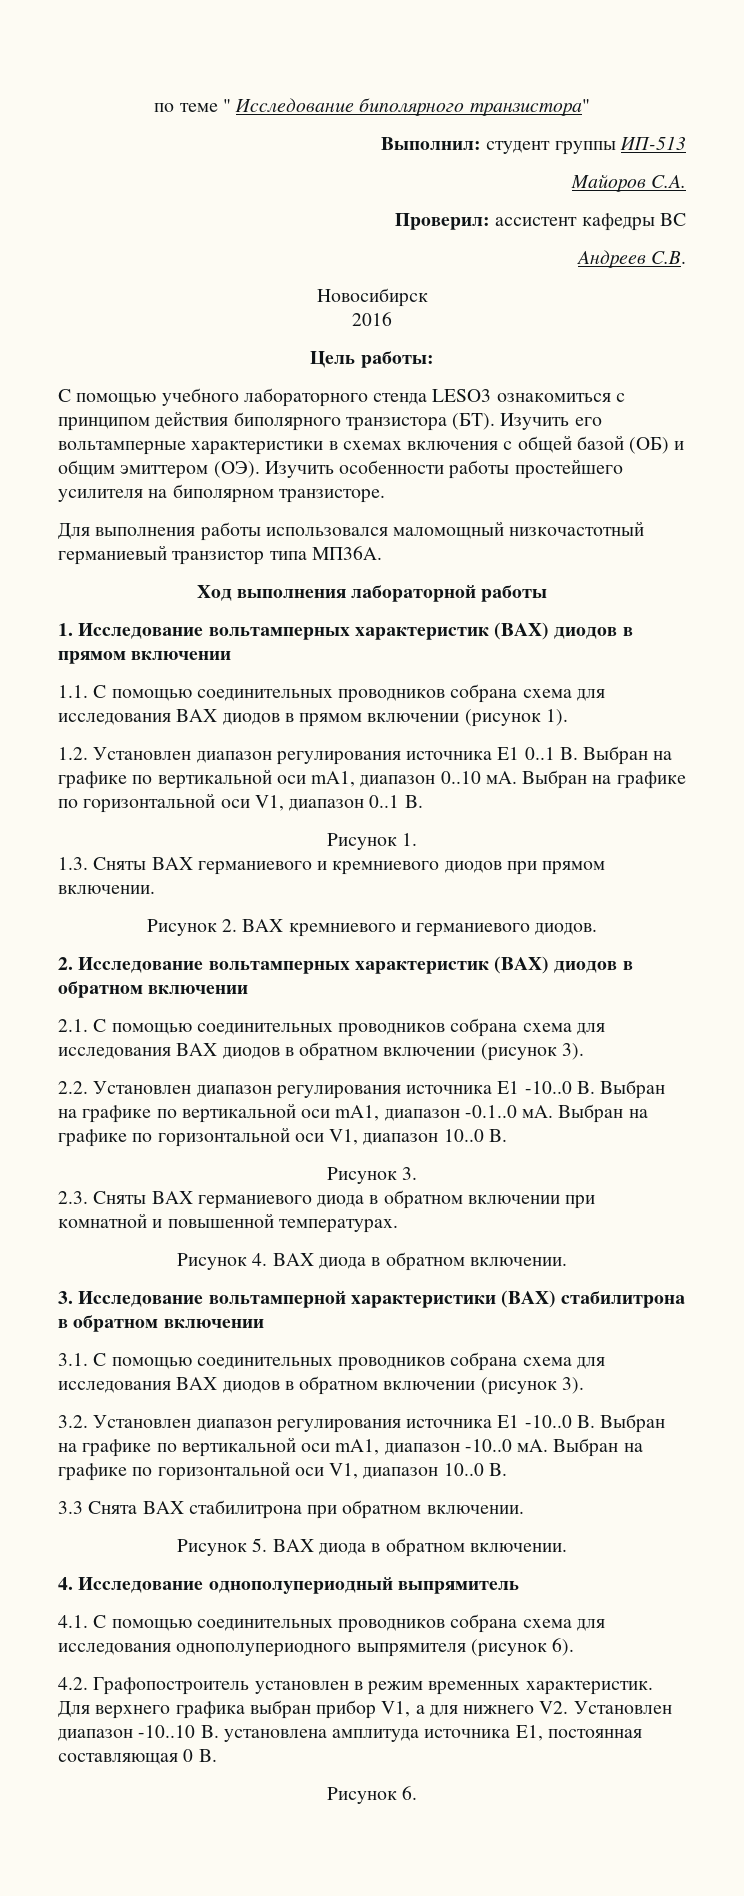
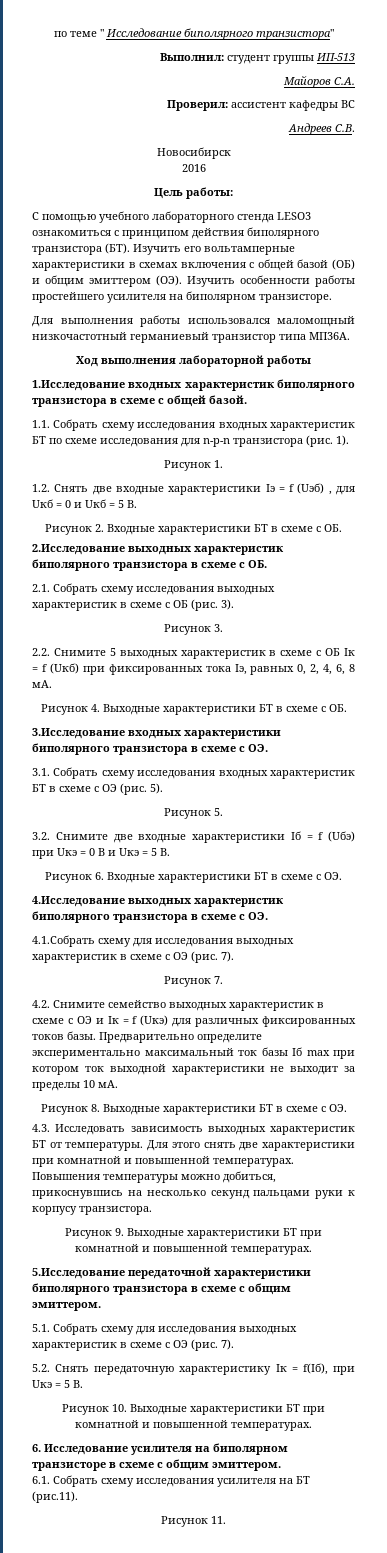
[58,622,633,640] [58,651,232,664] [58,684,605,703] [58,709,568,727] [58,746,673,765] [58,769,686,789] [58,793,423,813] [326,833,418,850] [58,857,606,875] [58,885,155,894] [146,919,598,937] [58,956,633,974] [58,981,249,998] [58,1018,605,1037] [58,1042,584,1061] [58,1080,666,1099] [58,1103,648,1123] [58,1127,507,1147] [326,1167,418,1184] [58,1190,596,1209] [58,1213,398,1233] [177,1252,567,1271] [58,1290,686,1308] [58,1315,264,1332] [58,1352,605,1371] [58,1376,584,1395] [58,1414,666,1433] [58,1437,643,1457] [58,1461,507,1481] [58,1500,524,1519] [177,1538,567,1557] [58,1577,519,1594] [58,1614,605,1633] [58,1638,575,1657] [58,1677,653,1695] [58,1700,672,1719] [58,1725,642,1742] [58,1749,217,1765] [326,1786,418,1804] 1. Исследование вольтамперных характеристик (ВАХ) диодов в прямом включении // 1.1. С помощью соединительных проводников собрана схема для исследования ВАХ диодов в прямом включении (рисунок 1). // 1.2. Установлен диапазон регулирования источника Е1 0..1 В. Выбран на графике по вертикальной оси mА1, диапазон 0..10 мА. Выбран на графике по горизонтальной оси V1, диапазон 0..1 В. // Рисунок 1. // 1.3. Сняты ВАХ германиевого и кремниевого диодов при прямом включении. // Рисунок 2. ВАХ кремниевого и германиевого диодов. // 2. Исследование вольтамперных характеристик (ВАХ) диодов в обратном включении // 2.1. С помощью соединительных проводников собрана схема для исследования ВАХ диодов в обратном включении (рисунок 3). // 2.2. Установлен диапазон регулирования источника Е1 -10..0 В. Выбран на графике по вертикальной оси mА1, диапазон -0.1..0 мА. Выбран на графике по горизонтальной оси V1, диапазон 10..0 В. // Рисунок 3. // 2.3. Сняты ВАХ германиевого диода в обратном включении при комнатной и повышенной температурах. // Рисунок 4. ВАХ диода в обратном включении. // 3. Исследование вольтамперной характеристики (ВАХ) стабилитрона в обратном включении // 3.1. С помощью соединительных проводников собрана схема для исследования ВАХ диодов в обратном включении (рисунок 3). // 3.2. Установлен диапазон регулирования источника Е1 -10..0 В. Выбран на графике по вертикальной оси mА1, диапазон -10..0 мА. Выбран на графике по горизонтальной оси V1, диапазон 10..0 В. // 3.3 Снята ВАХ стабилитрона при обратном включении. // Рисунок 5. ВАХ диода в обратном включении. // 4. Исследование однополупериодный выпрямитель // 4.1. С помощью соединительных проводников собрана схема для исследования однополупериодного выпрямителя (рисунок 6). // 4.2. Графопостроитель установлен в режим временных характеристик. Для верхнего графика выбран прибор V1, а для нижнего V2. Установлен диапазон -10..10 В. установлена амплитуда источника E1, постоянная составляющая 0 В. // Рисунок 6. -> [32,379,355,391] [32,395,247,407] [32,419,355,431] [32,435,349,447] [164,460,223,471] [32,483,356,495] [32,499,137,508] [45,524,342,535] [32,544,284,555] [32,559,267,571] [32,583,275,595] [32,599,234,611] [164,624,223,635] [32,648,356,659] [32,663,356,675] [32,680,52,688] [40,704,347,715] [32,728,281,739] [32,743,268,755] [32,767,355,779] [32,783,163,795] [164,808,223,819] [32,831,355,843] [32,848,170,859] [45,872,342,883] [32,896,284,907] [32,911,268,923] [32,935,294,947] [32,951,234,963] [164,976,223,987] [32,1000,324,1011] [32,1015,356,1027] [32,1031,262,1043] [32,1047,355,1059] [32,1064,355,1075] [32,1080,118,1091] [40,1104,347,1115] [32,1124,355,1135] [32,1140,355,1151] [32,1156,294,1167] [32,1171,276,1183] [32,1190,355,1199] [32,1206,152,1215] [65,1228,322,1239] [75,1244,312,1255] [32,1267,311,1279] [32,1283,291,1295] [32,1302,101,1311] [32,1323,297,1335] [32,1339,234,1351] [32,1363,356,1375] [32,1380,83,1388] [62,1404,325,1415] [75,1420,312,1431] [32,1443,288,1455] [32,1459,281,1471] [32,1475,310,1487] [32,1491,78,1503] [161,1516,226,1527] 1.Исследование входных характеристик биполярного транзистора в схеме с общей базой. // 1.1. Собрать схему исследования входных характеристик БТ по схеме исследования для n-p-n транзистора (рис. 1). // Рисунок 1. // 1.2. Снять две входные характеристики Iэ = f (Uэб) , для Uкб = 0 и Uкб = 5 В. // Рисунок 2. Входные характеристики БТ в схеме с ОБ. // 2.Исследование выходных характеристик биполярного транзистора в схеме с ОБ. // 2.1. Собрать схему исследования выходных характеристик в схеме с ОБ (рис. 3). // Рисунок 3. // 2.2. Снимите 5 выходных характеристик в схеме с ОБ Iк = f (Uкб) при фиксированных тока Iэ, равных 0, 2, 4, 6, 8 мА. // Рисунок 4. Выходные характеристики БТ в схеме с ОБ. // 3.Исследование входных характеристики биполярного транзистора в схеме с ОЭ. // 3.1. Собрать схему исследования входных характеристик БТ в схеме с ОЭ (рис. 5). // Рисунок 5. // 3.2. Снимите две входные характеристики Iб = f (Uбэ) при Uкэ = 0 В и Uкэ = 5 В. // Рисунок 6. Входные характеристики БТ в схеме с ОЭ. // 4.Исследование выходных характеристик биполярного транзистора в схеме с ОЭ. // 4.1.Собрать схему для исследования выходных характеристик в схеме с ОЭ (рис. 7). // Рисунок 7. // 4.2. Снимите семейство выходных характеристик в схеме с ОЭ и Iк = f (Uкэ) для различных фиксированных токов базы. Предварительно определите экспериментально максимальный ток базы Iб max при котором ток выходной характеристики не выходит за пределы 10 мА. // Рисунок 8. Выходные характеристики БТ в схеме с ОЭ. // 4.3. Исследовать зависимость выходных характеристик БТ от температуры. Для этого снять две характеристики при комнатной и повышенной температурах. Повышения температуры можно добиться, прикоснувшись на несколько секунд пальцами руки к корпусу транзистора. // Рисунок 9. Выходные характеристики БТ при комнатной и повышенной температурах. // 5.Исследование передаточной характеристики биполярного транзистора в схеме с общим эмиттером. // 5.1. Собрать схему для исследования выходных характеристик в схеме с ОЭ (рис. 7). // 5.2. Снять передаточную характеристику Iк = f(Iб), при Uкэ = 5 В. // Рисунок 10. Выходные характеристики БТ при комнатной и повышенной температурах. // 6. Исследование усилителя на биполярном транзисторе в схеме с общим эмиттером. // 6.1. Собрать схему исследования усилителя на БТ (рис.11). // Рисунок 11.

